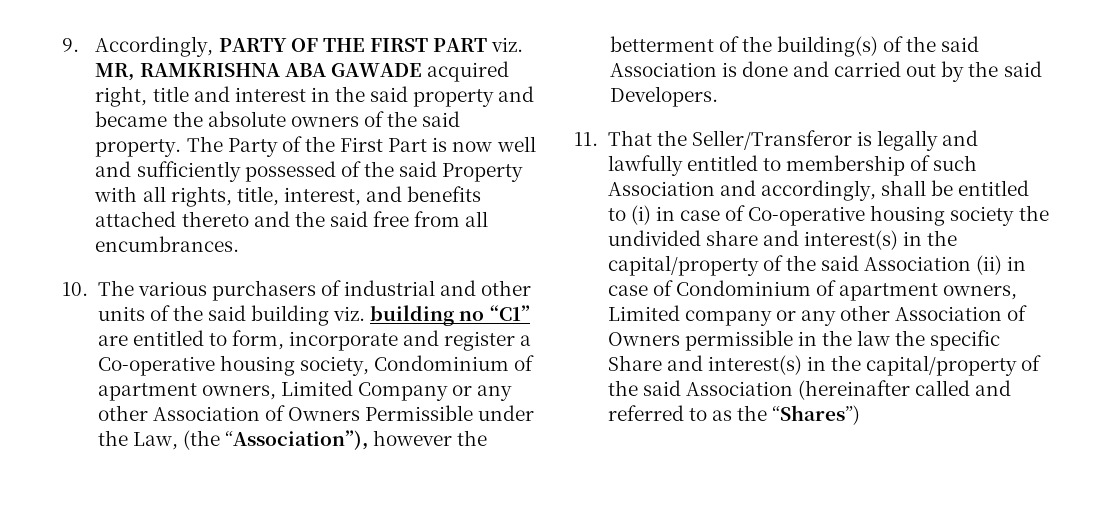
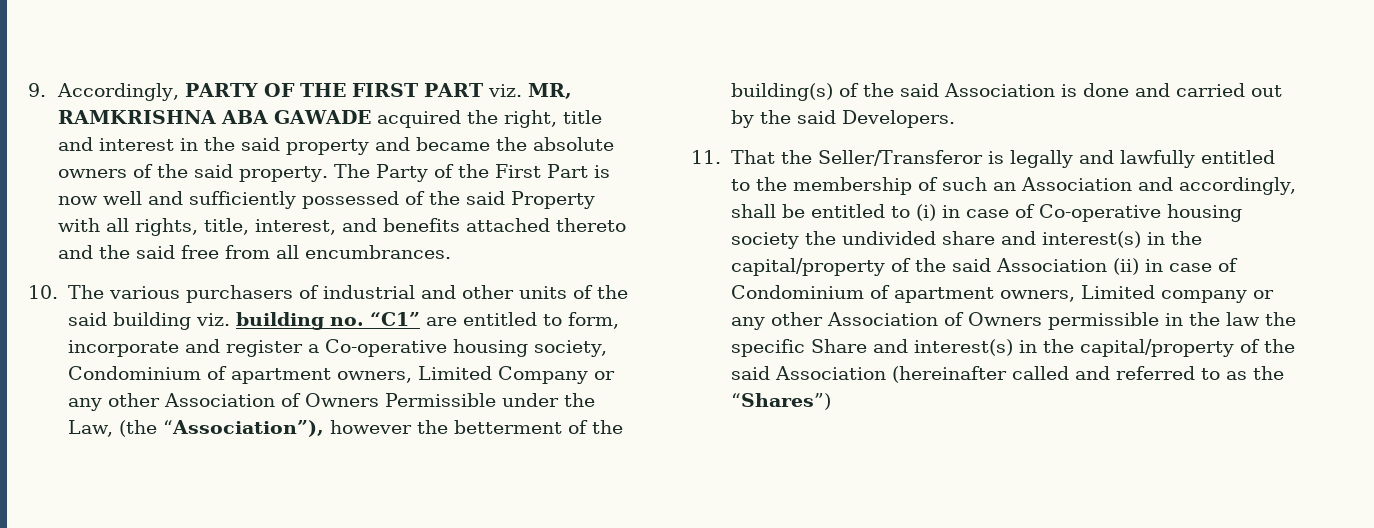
(509, 71) none -> [467,110,499,124] the
[459,311,485,321] no -> [329,317,364,326] no.
(781, 164) none -> [755,177,787,191] the
(978, 163) none -> [992,182,1016,191] an

